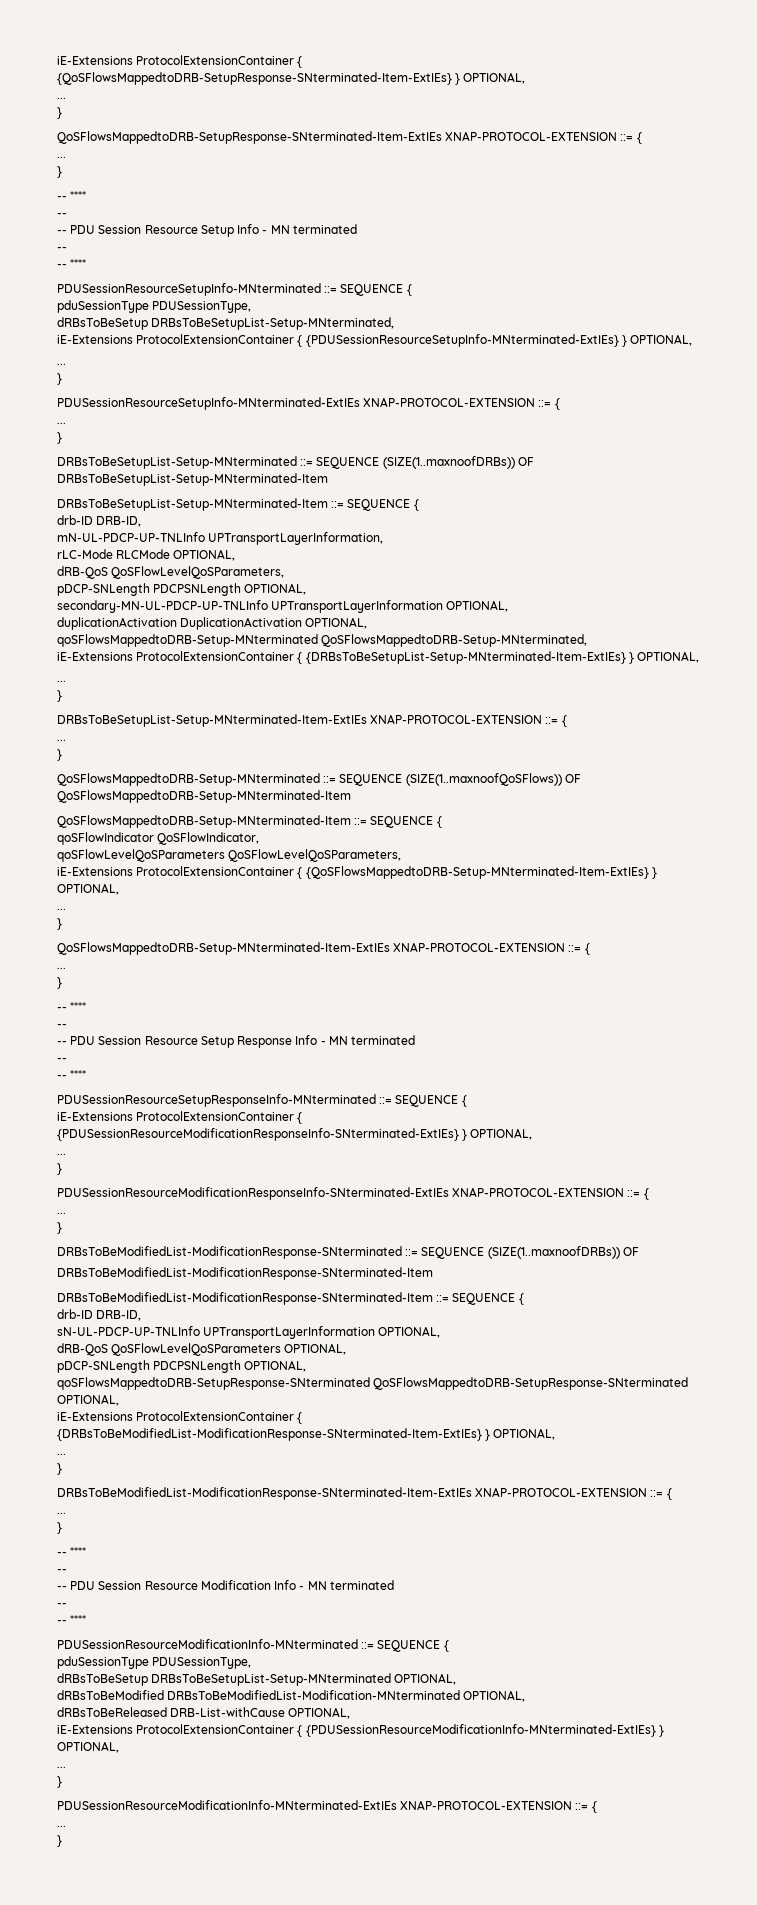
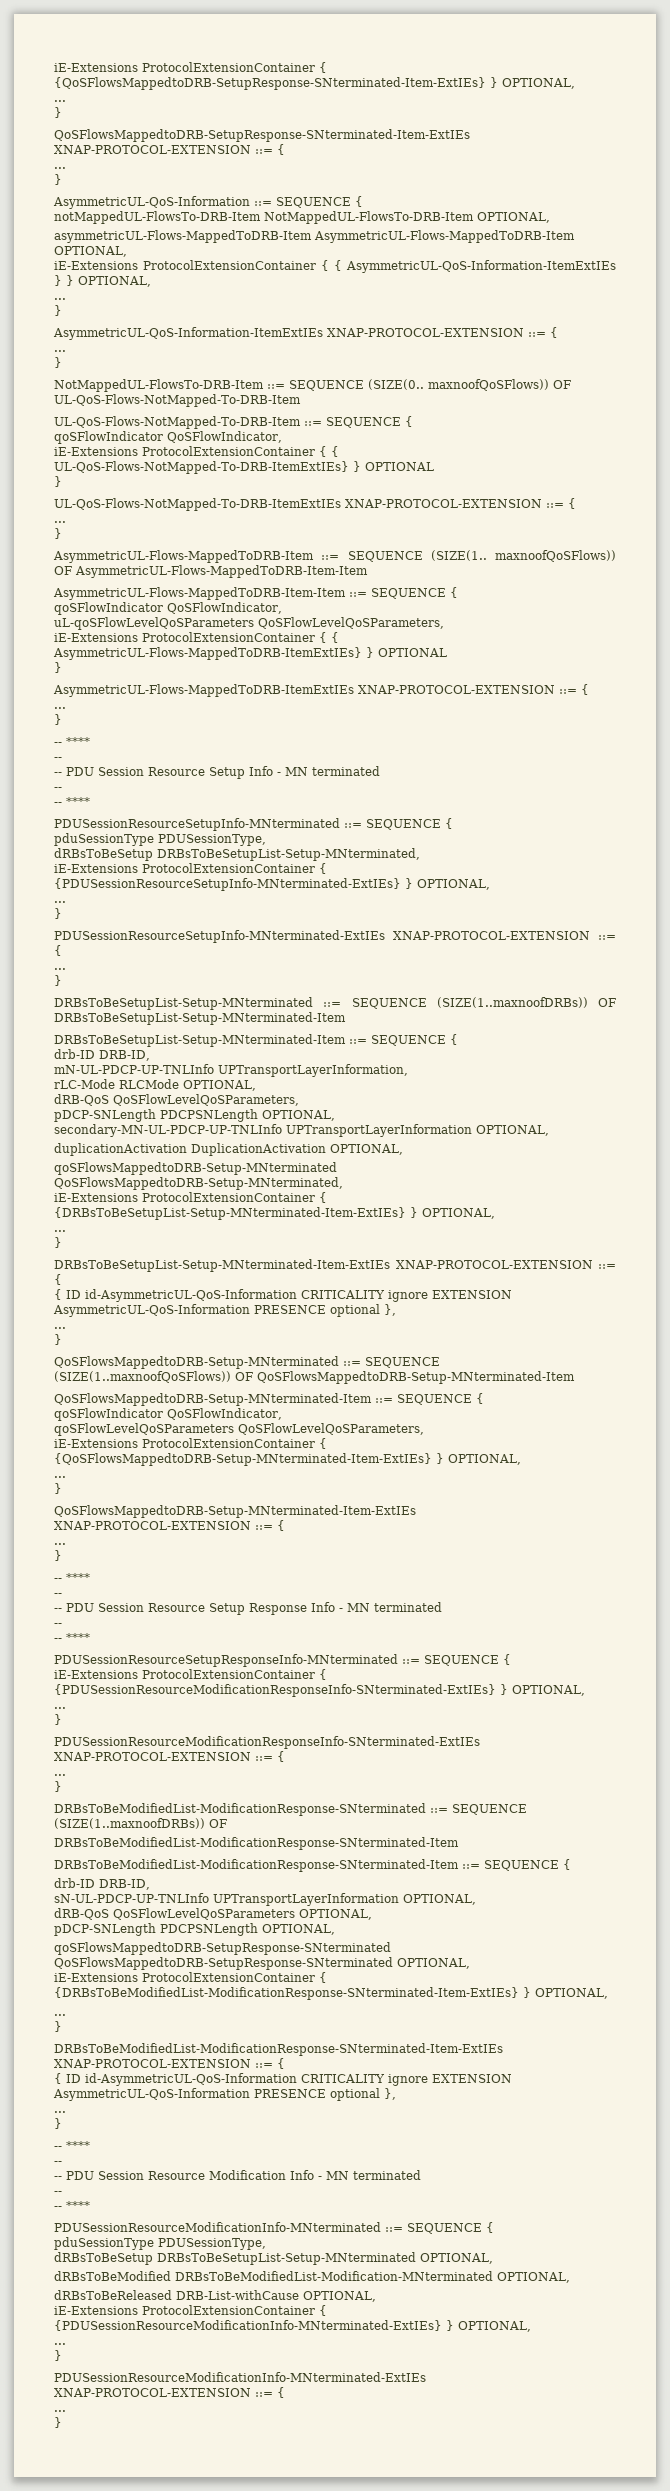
(62, 172) none -> [53,196,363,209] [54,211,550,224] [54,230,575,243] [54,246,127,257] [54,260,616,273] [54,275,151,287] [54,298,66,300] [54,305,62,316] [53,327,558,340] [54,350,66,352] [54,357,62,368] [54,379,571,392] [54,394,301,407] [54,416,413,429] [54,431,282,444] [54,446,339,457] [54,461,434,474] [54,476,62,487] [54,498,576,511] [54,521,66,523] [54,528,62,539] [53,550,616,563] [54,565,368,578] [53,587,458,600] [54,602,282,615] [54,617,444,630] [54,632,339,643] [53,647,447,660] [54,662,62,673] [53,684,589,697] [54,707,66,709] [54,714,62,725] // AsymmetricUL-QoS-Information ::= SEQUENCE { // notMappedUL-FlowsTo-DRB-Item NotMappedUL-FlowsTo-DRB-Item OPTIONAL, // asymmetricUL-Flows-MappedToDRB-Item AsymmetricUL-Flows-MappedToDRB-Item OPTIONAL, // iE-Extensions ProtocolExtensionContainer { { AsymmetricUL-QoS-Information-ItemExtIEs } } OPTIONAL, // ... // } // AsymmetricUL-QoS-Information-ItemExtIEs XNAP-PROTOCOL-EXTENSION ::= { // ... // } // NotMappedUL-FlowsTo-DRB-Item ::= SEQUENCE (SIZE(0.. maxnoofQoSFlows)) OF UL-QoS-Flows-NotMapped-To-DRB-Item // UL-QoS-Flows-NotMapped-To-DRB-Item ::= SEQUENCE { // qoSFlowIndicator QoSFlowIndicator, // iE-Extensions ProtocolExtensionContainer { { UL-QoS-Flows-NotMapped-To-DRB-ItemExtIEs} } OPTIONAL // } // UL-QoS-Flows-NotMapped-To-DRB-ItemExtIEs XNAP-PROTOCOL-EXTENSION ::= { // ... // } // AsymmetricUL-Flows-MappedToDRB-Item ::= SEQUENCE (SIZE(1.. maxnoofQoSFlows)) OF AsymmetricUL-Flows-MappedToDRB-Item-Item // AsymmetricUL-Flows-MappedToDRB-Item-Item ::= SEQUENCE { // qoSFlowIndicator QoSFlowIndicator, // uL-qoSFlowLevelQoSParameters QoSFlowLevelQoSParameters, // iE-Extensions ProtocolExtensionContainer { { AsymmetricUL-Flows-MappedToDRB-ItemExtIEs} } OPTIONAL // } // AsymmetricUL-Flows-MappedToDRB-ItemExtIEs XNAP-PROTOCOL-EXTENSION ::= { // ... // }
(567, 721) none -> [54,1289,512,1302] [53,1304,396,1317] // { ID id-AsymmetricUL-QoS-Information CRITICALITY ignore EXTENSION AsymmetricUL-QoS-Information PRESENCE optional },
(672, 1494) none -> [54,2073,512,2086] [53,2088,396,2101] // { ID id-AsymmetricUL-QoS-Information CRITICALITY ignore EXTENSION AsymmetricUL-QoS-Information PRESENCE optional },

